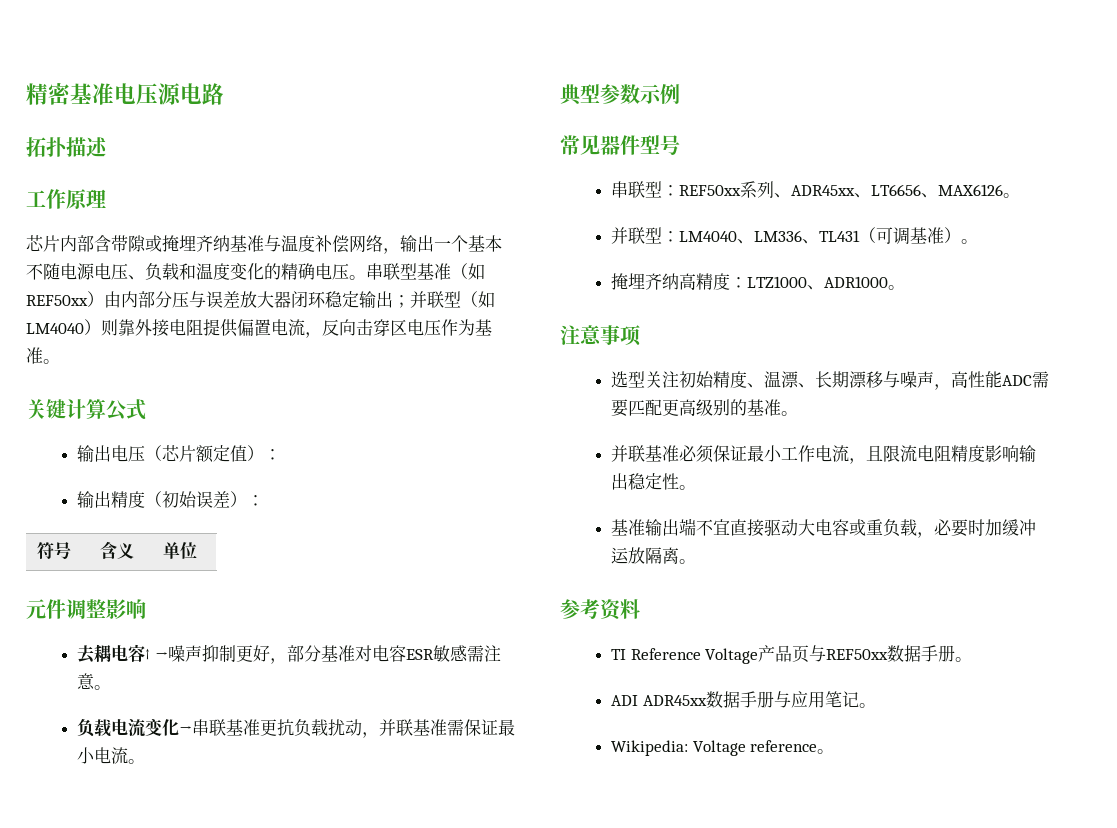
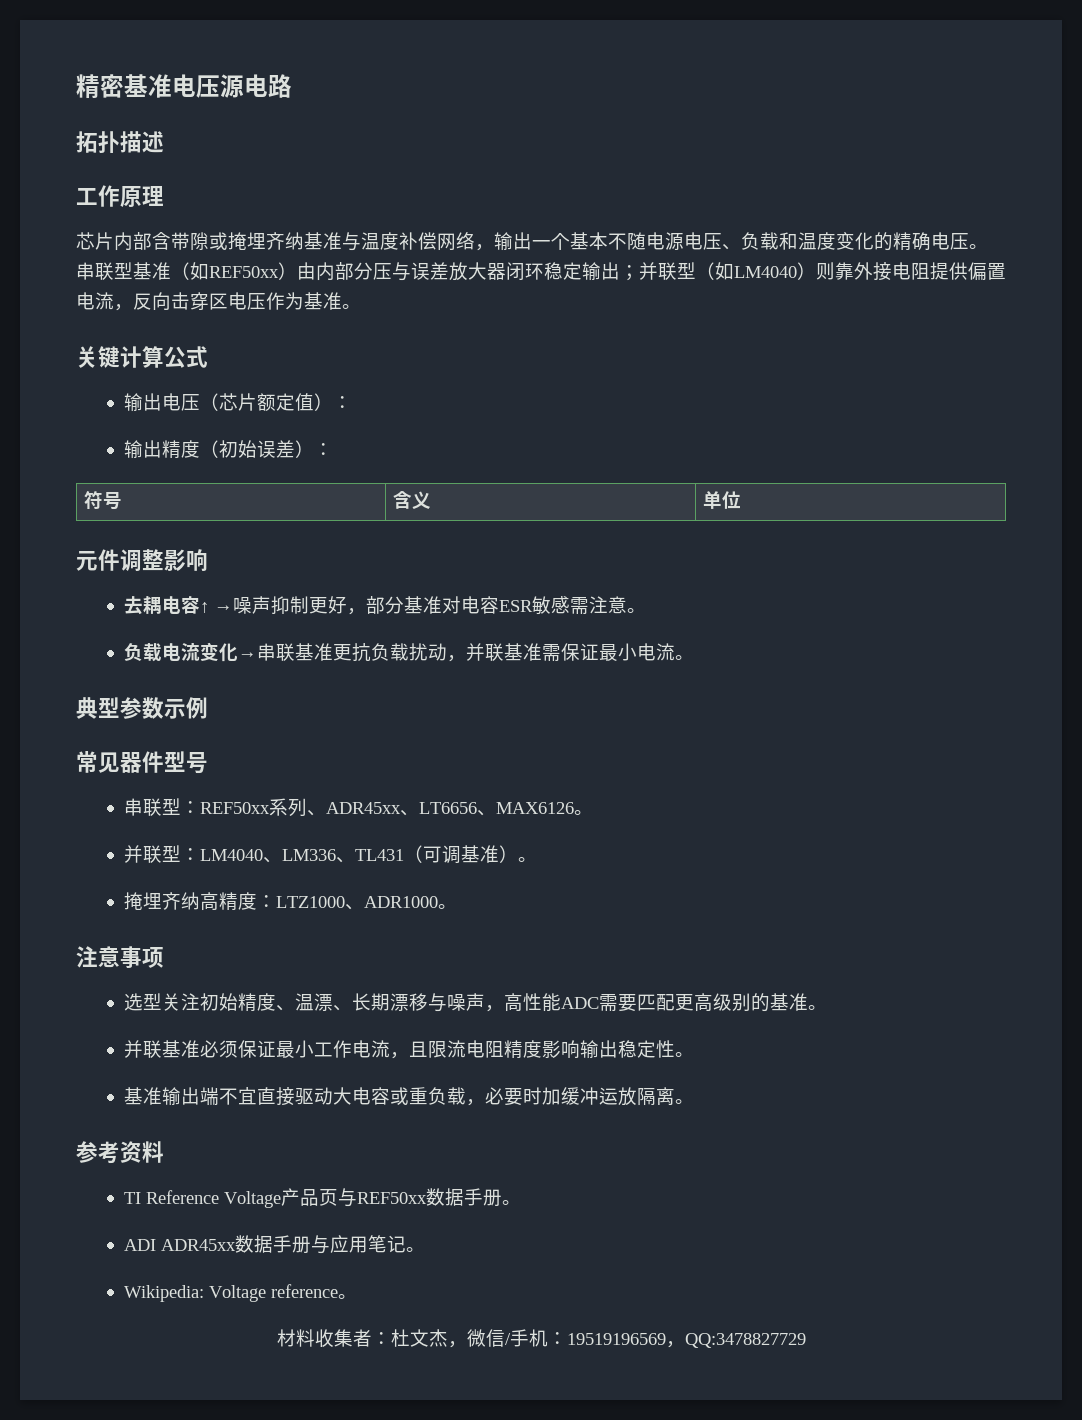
(835, 751) none -> [276,1329,806,1348] // 材料收集者：杜文杰，微信/手机：19519196569，QQ:3478827729

